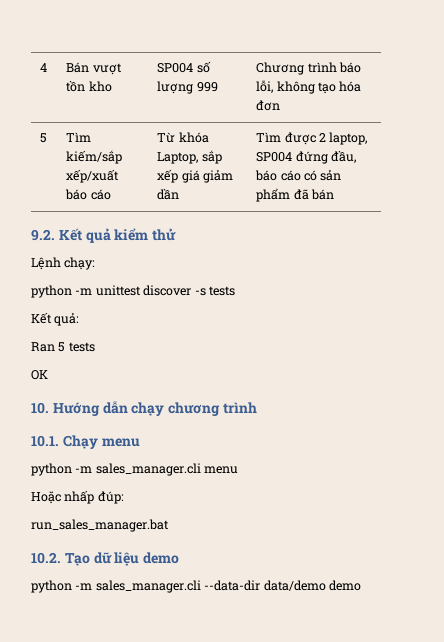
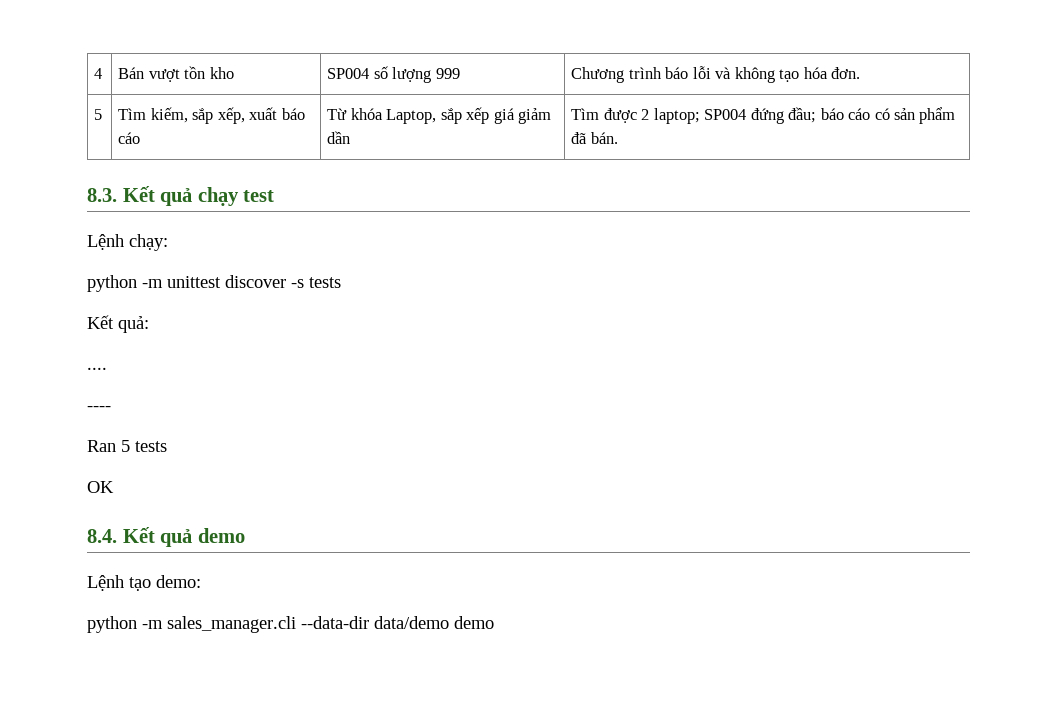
[256,80,274,93] lỗi, -> [692,66,732,79] lỗi và
[256,100,281,111] đơn -> [831,67,861,79] đơn.
[66,150,123,164] [66,169,120,183] kiếm/sắp xếp/xuất -> [150,107,278,124] kiếm, sắp xếp, xuất
[329,132,368,145] laptop, -> [653,108,700,124] laptop;
[331,150,357,163] đầu, -> [788,107,817,123] đầu;
[311,189,335,200] [31,228,177,243] bán // 9.2. Kết quả kiểm thử -> [590,132,618,144] [87,186,275,206] bán. // 8.3. Kết quả chạy test
(80, 319) none -> [87,367,107,370] [87,406,111,411] // .... // ----
[31,401,257,416] [31,435,140,449] [31,463,239,476] [31,490,124,504] [31,519,169,532] [31,552,180,566] 10. Hướng dẫn chạy chương trình // 10.1. Chạy menu // python -m sales_manager.cli menu // Hoặc nhấp đúp: // run_sales_manager.bat // 10.2. Tạo dữ liệu demo -> [87,527,245,547] [87,575,201,591] 8.4. Kết quả demo // Lệnh tạo demo:

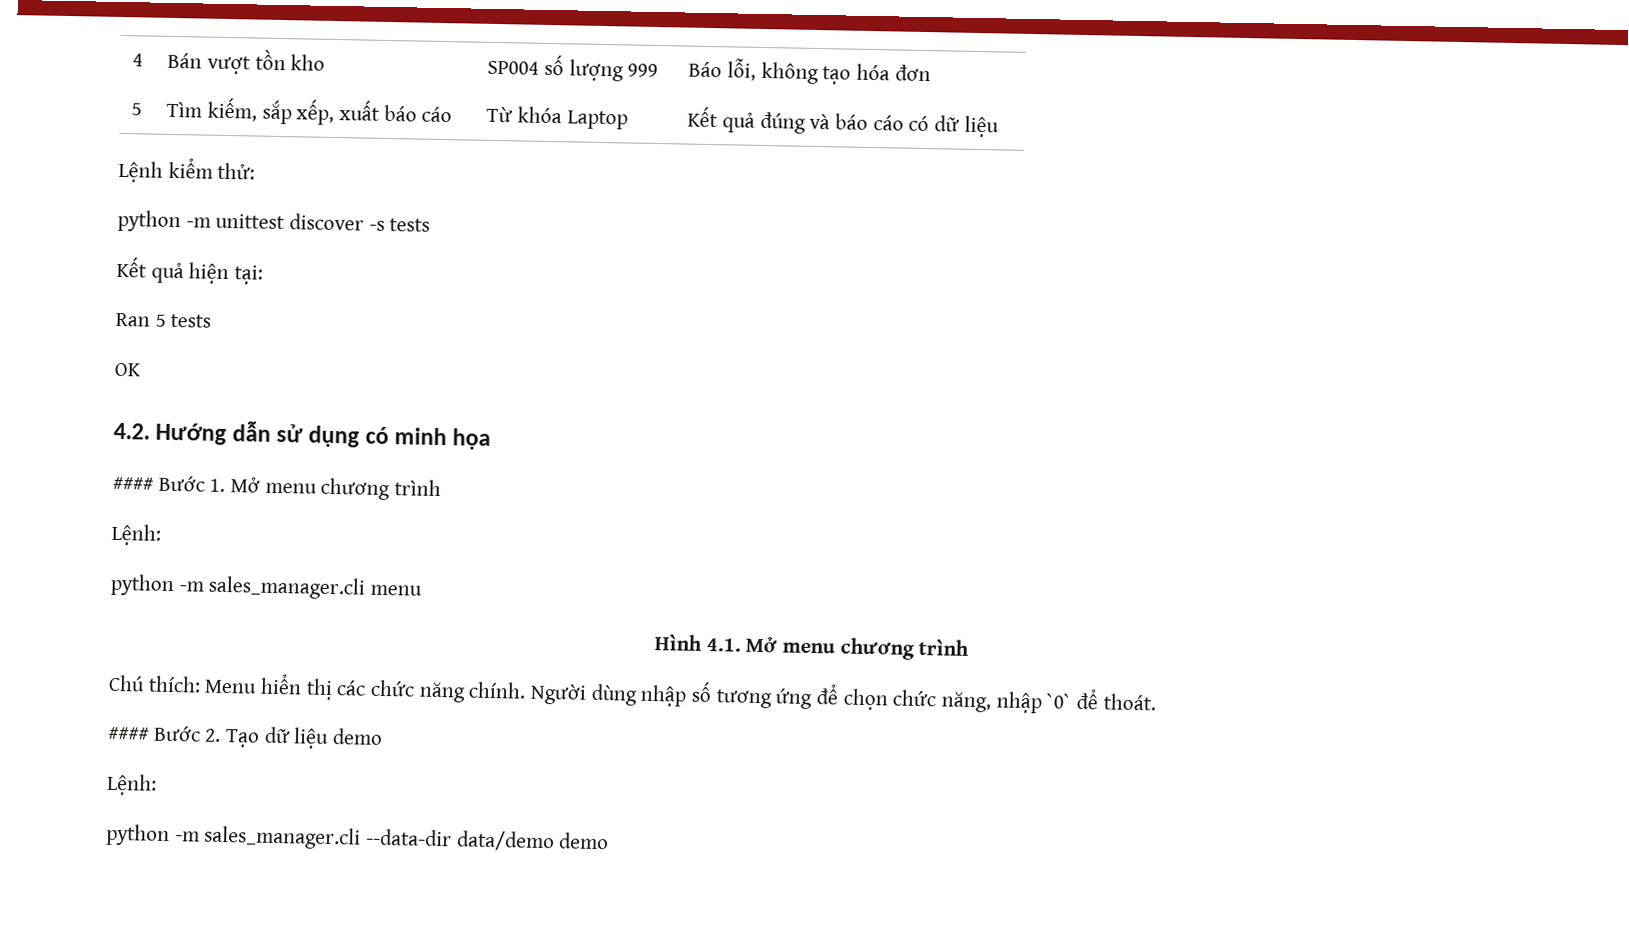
[571,66,732,83] Chương trình báo lỗi và -> [688,58,756,81] Báo lỗi,
[831,67,861,79] đơn. -> [894,64,931,82] đơn
[386,107,552,124] [327,131,351,144] [571,107,956,124] [571,132,618,144] [87,186,275,206] [87,234,168,251] Laptop, sắp xếp giá giảm dần | Tìm được 2 laptop; SP004 đứng đầu; báo cáo có sản phẩm đã bán. // 8.3. Kết quả chạy test // Lệnh chạy: -> [566,110,628,130] [687,106,999,138] [118,157,256,183] Laptop | Kết quả đúng và báo cáo có dữ liệu // Lệnh kiểm thử:
[118,316,149,333] [87,367,107,370] [87,406,111,411] quả: // .... // ---- -> [150,262,264,285] quả hiện tại:
[87,527,245,547] [87,575,201,591] 8.4. Kết quả demo // Lệnh tạo demo: -> [113,421,492,450] [112,475,442,501] [111,523,161,546] [110,573,423,600] [653,634,970,660] [108,673,1156,714] [107,725,384,749] [106,773,157,796] 4.2. Hướng dẫn sử dụng có minh họa // #### Bước 1. Mở menu chương trình // Lệnh: // python -m sales_manager.cli menu // Hình 4.1. Mở menu chương trình // Chú thích: Menu hiển thị các chức năng chính. Người dùng nhập số tương ứng để chọn chức năng, nhập `0` để thoát. // #### Bước 2. Tạo dữ liệu demo // Lệnh:

